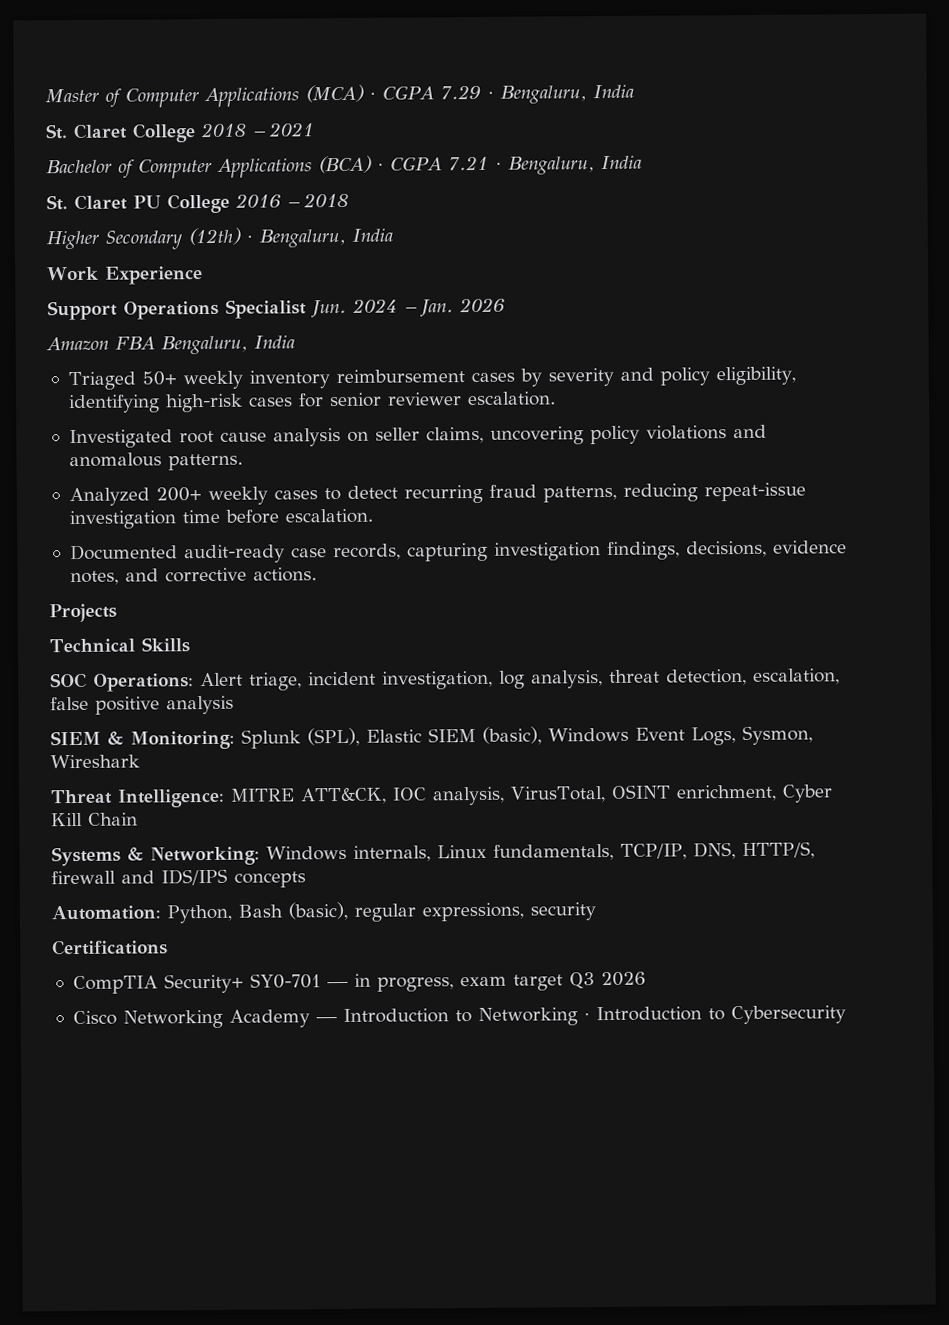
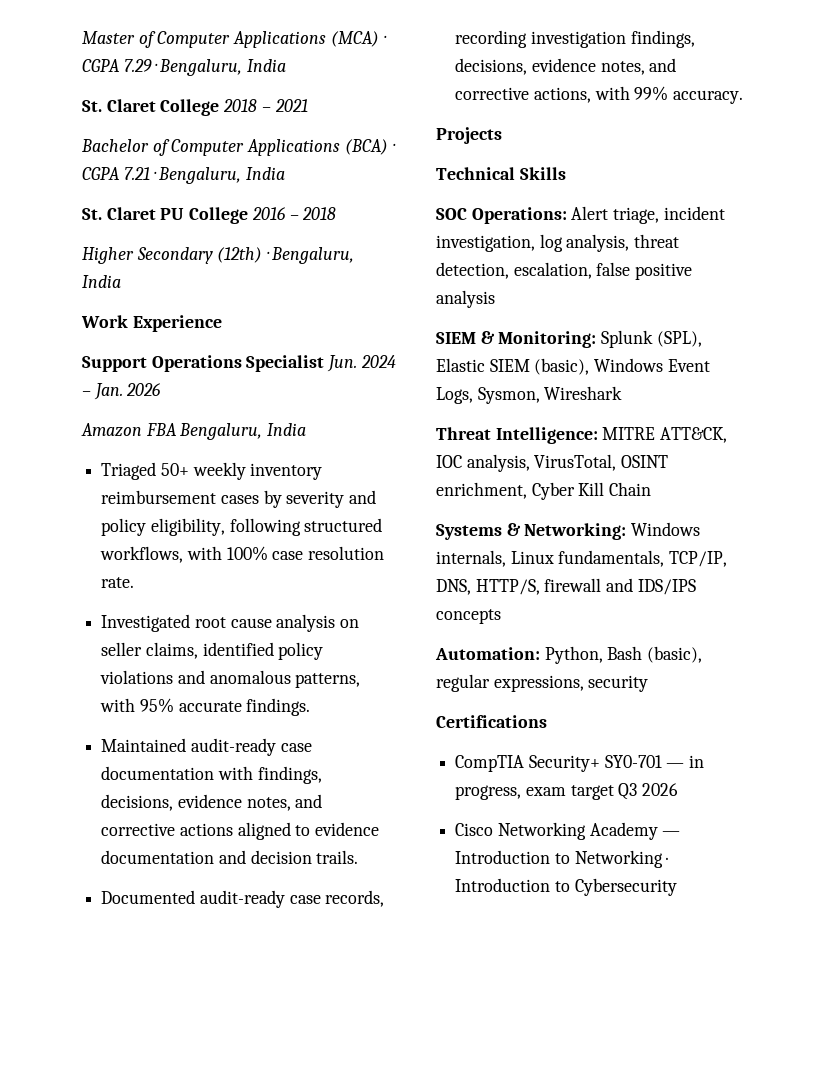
[67,391,556,414] identifying high-risk cases for senior reviewer escalation. -> [229,518,383,536] [100,546,385,563] [101,577,135,588] following structured workflows, with 100% case resolution rate.
[489,426,584,445] uncovering -> [202,642,274,656] identified
[167,453,243,471] [68,482,806,507] [68,508,373,530] patterns. // Analyzed 200+ weekly cases to detect recurring fraud patterns, reducing repeat-issue investigation time before escalation. -> [295,673,361,688] [100,698,311,716] [101,738,312,756] [101,766,322,784] [101,794,323,811] [101,822,380,840] [101,850,359,864] patterns, with 95% accurate findings. // Maintained audit-ready case documentation with findings, decisions, evidence notes, and corrective actions aligned to evidence documentation and decision trails.
[406,542,488,562] capturing -> [455,30,528,48] recording
[252,567,317,582] actions. -> [533,86,744,104] actions, with 99% accuracy.

